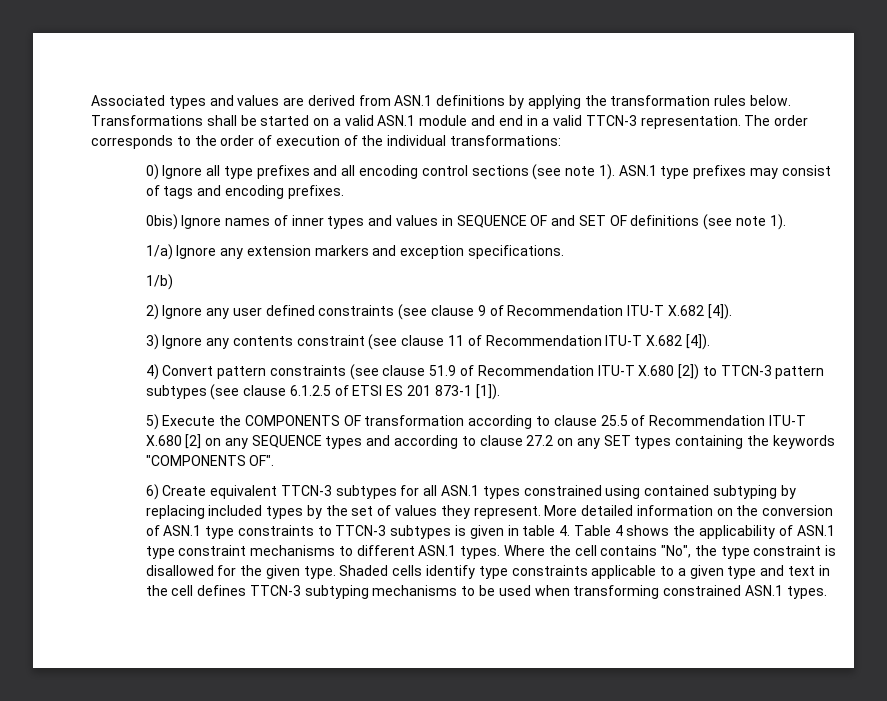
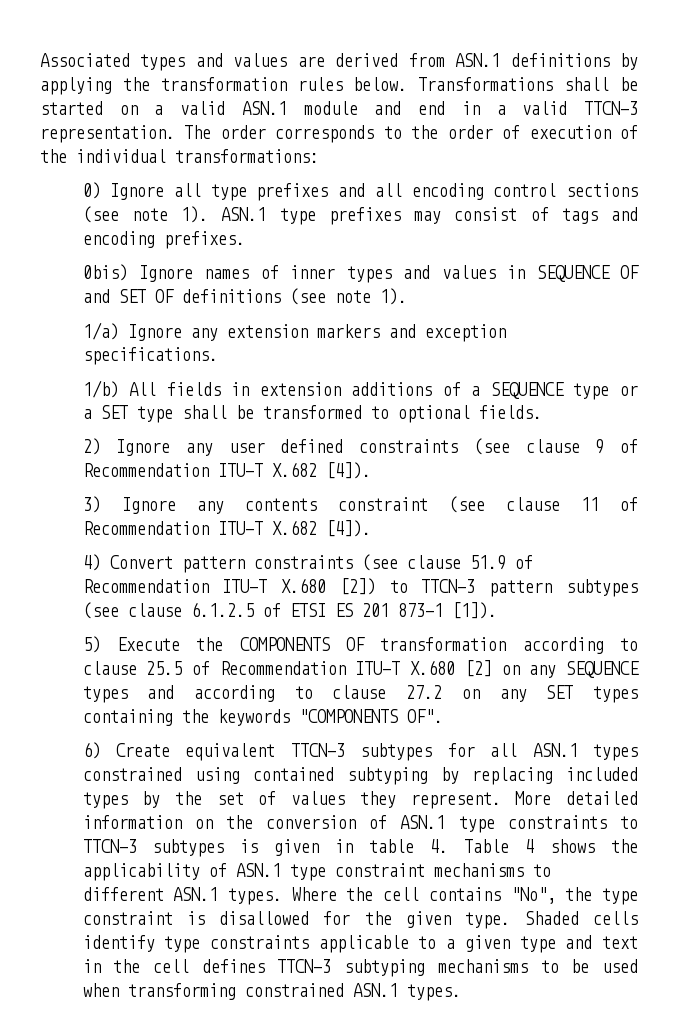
(173, 282) none -> [129,382,638,400] [82,405,542,423] All fields in extension additions of a SEQUENCE type or a SET type shall be transformed to optional fields.

